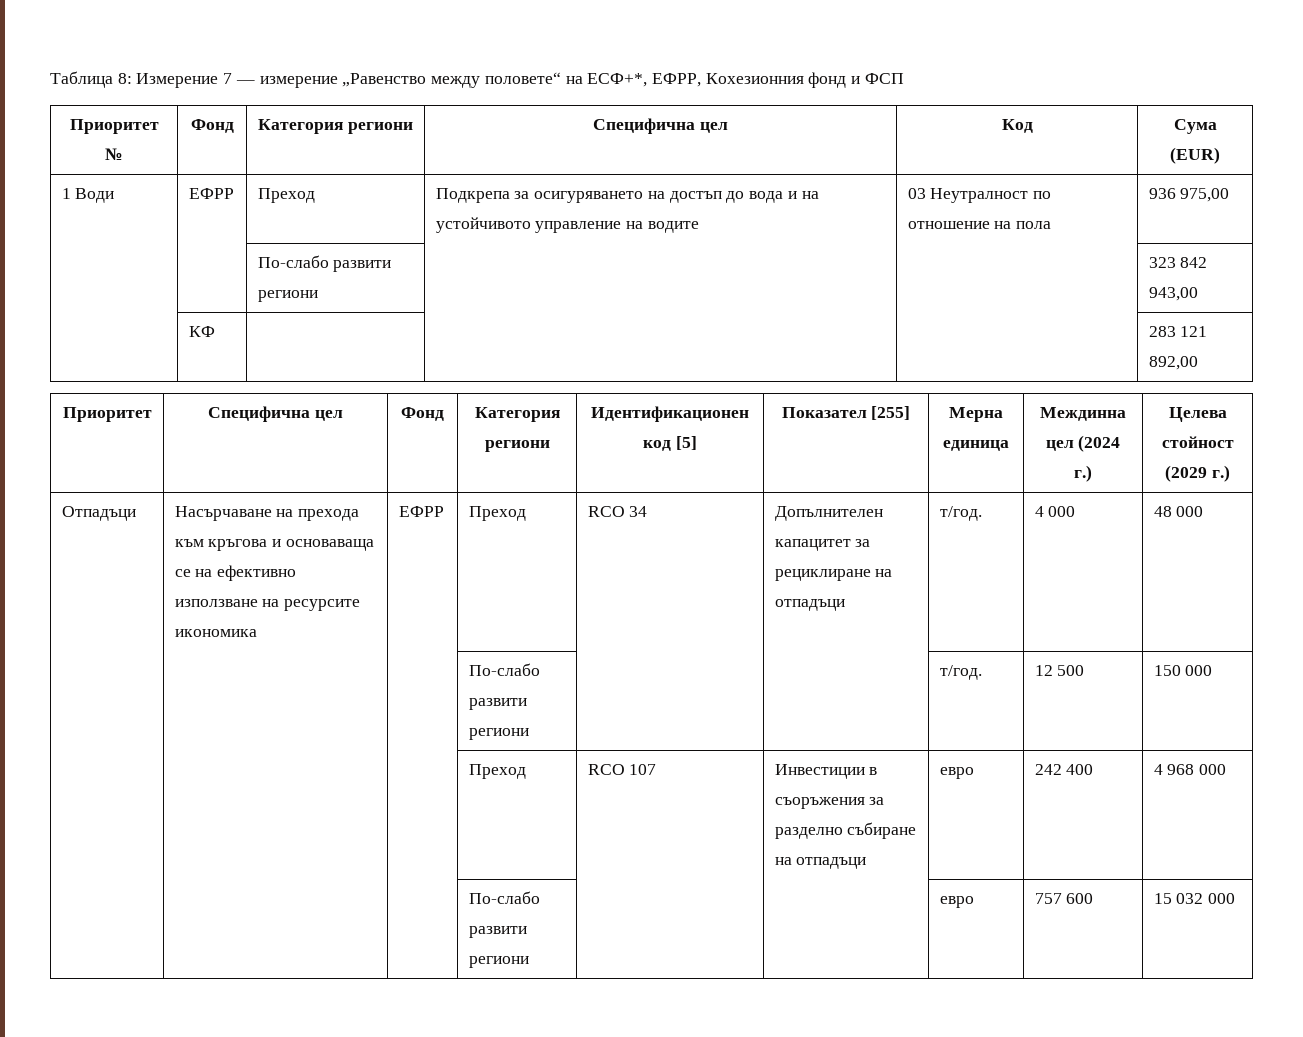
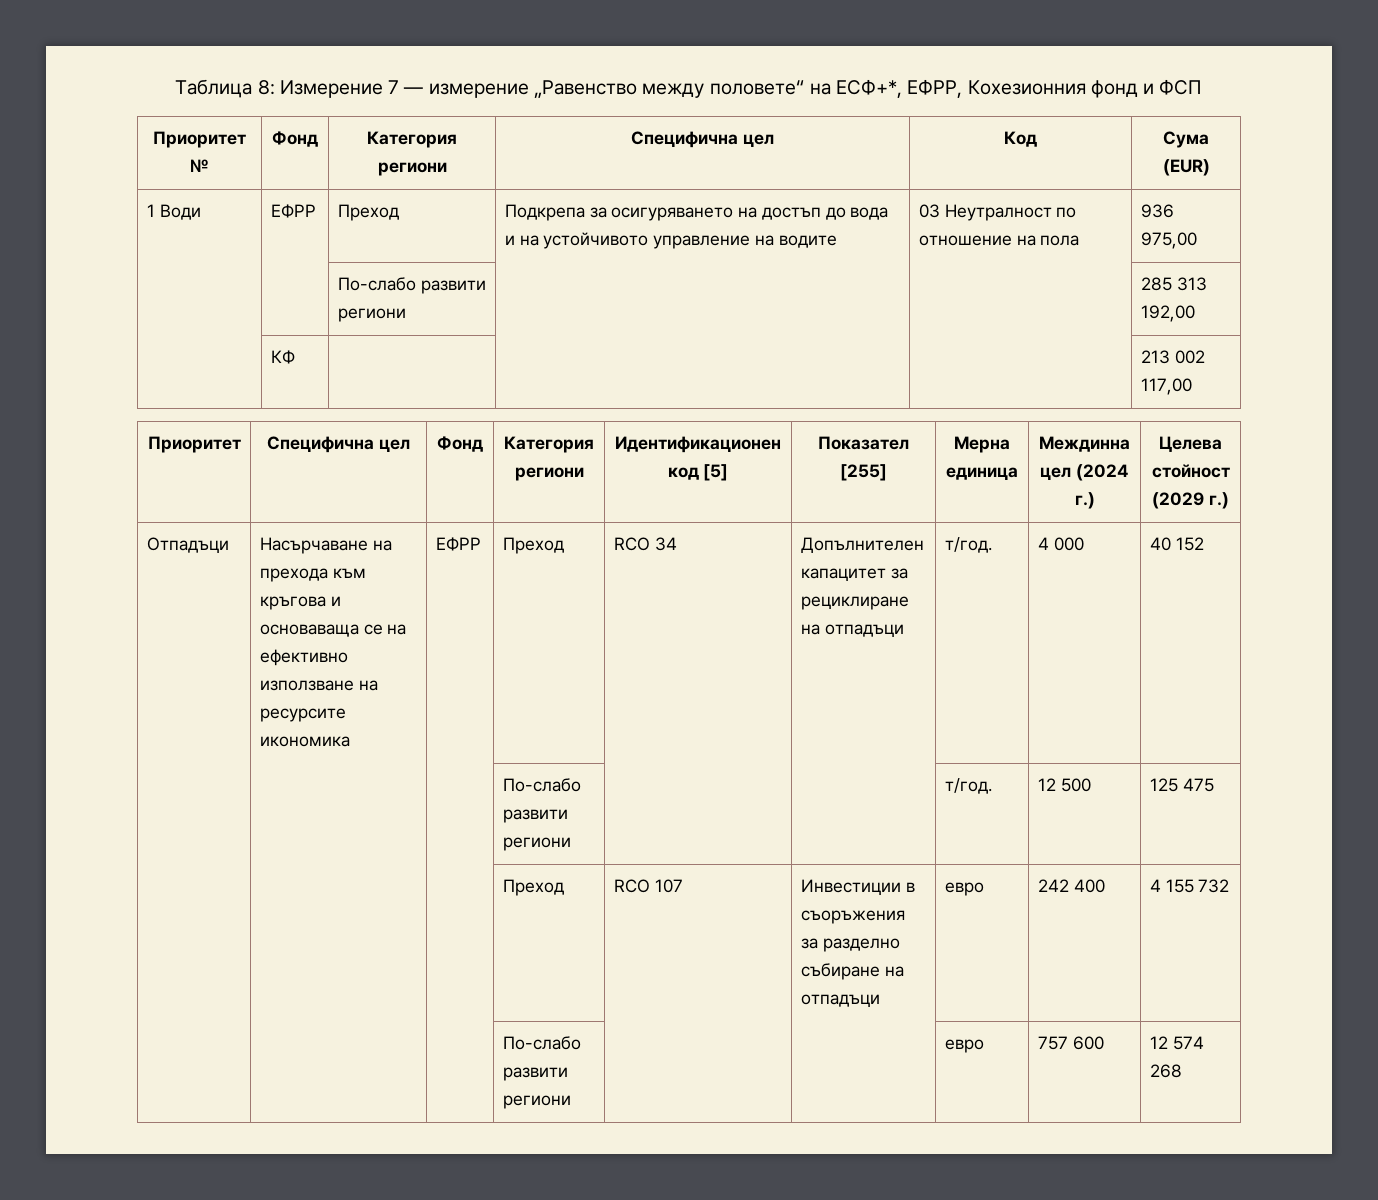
[1148,257,1208,268] [1148,287,1198,301] [188,326,215,337] [1148,326,1208,337] [1148,356,1198,370] 323 842 943,00 // | КФ | | | | 283 121 892,00 -> [1140,277,1207,291] [1140,305,1195,322] [270,350,295,364] [1140,350,1205,364] [1140,378,1192,395] 285 313 192,00 // | КФ | | | | 213 002 117,00
[1153,506,1204,517] 48 000 -> [1149,537,1204,551] 40 152
[1153,665,1213,676] 150 000 -> [1149,778,1214,792] 125 475
[1167,764,1227,775] 968 000 -> [1165,879,1230,893] 155 732
[1153,893,1236,904] 15 032 000 -> [1149,1036,1204,1050] [1149,1064,1182,1078] 12 574 268

